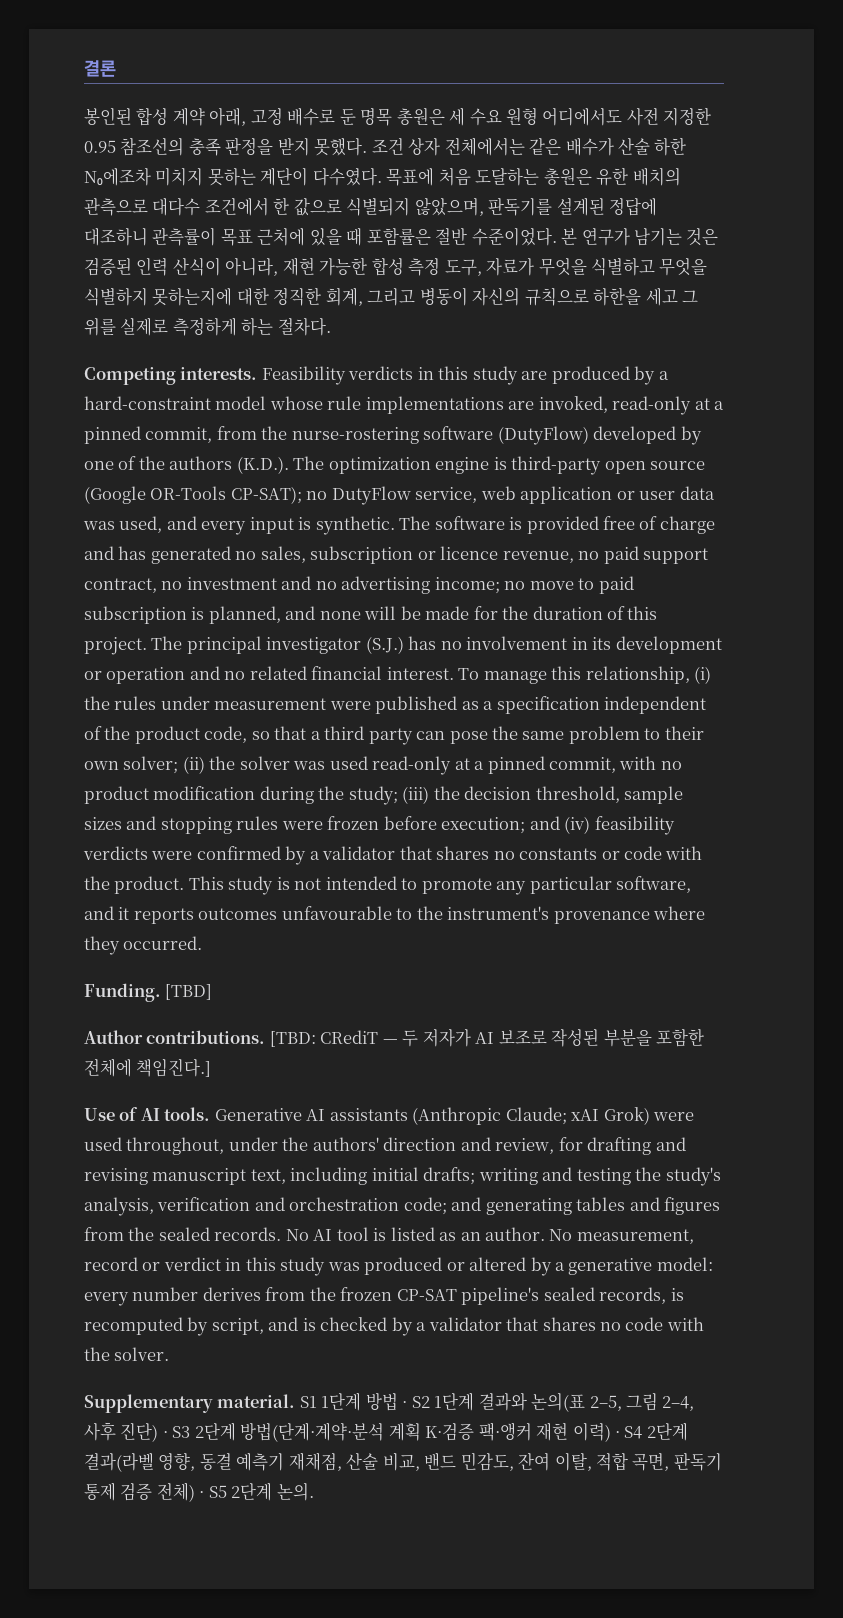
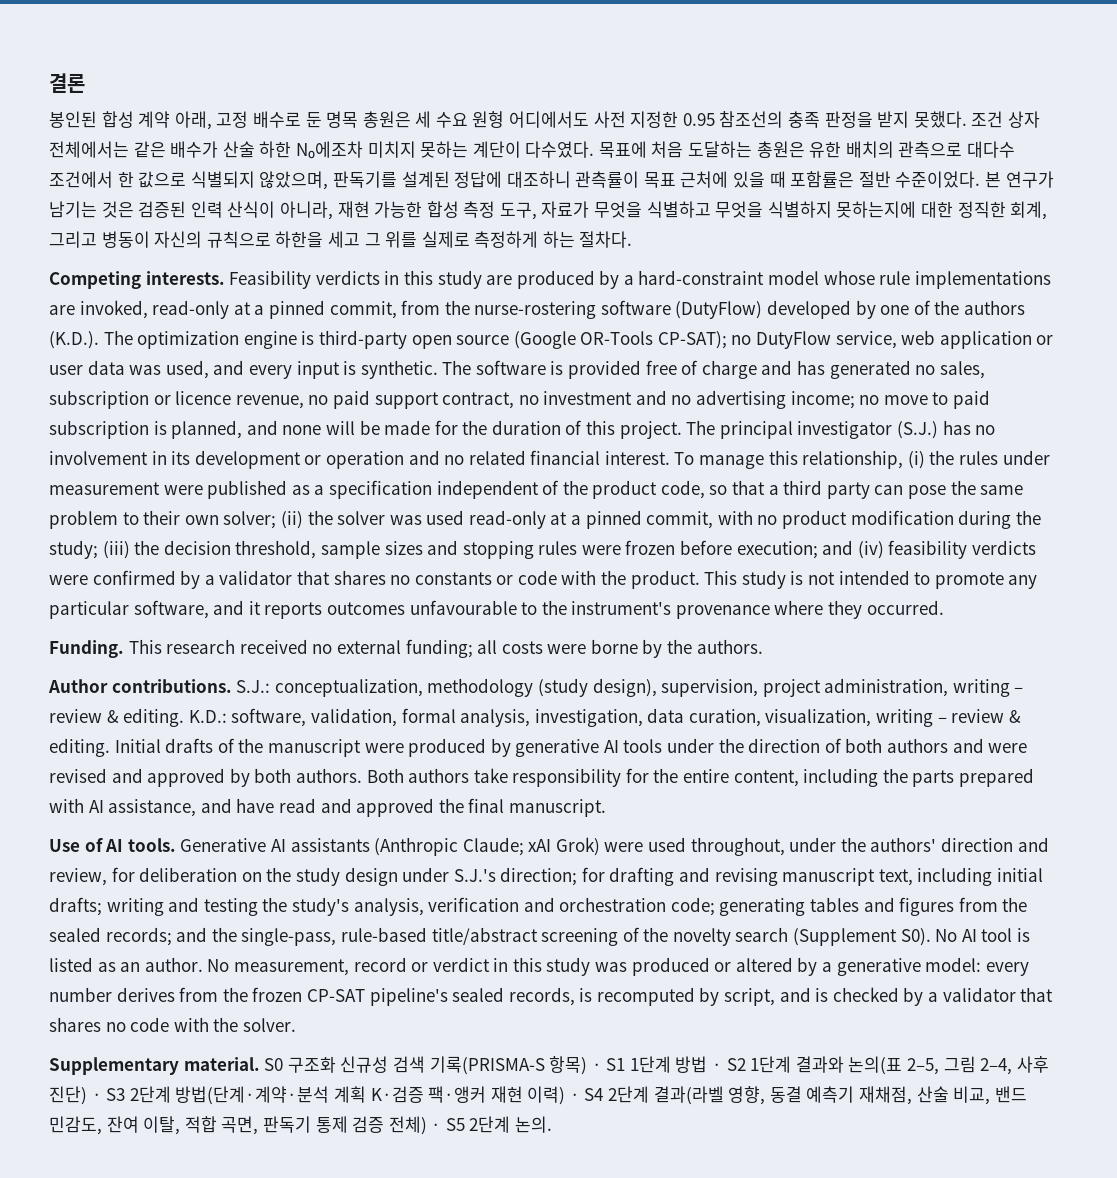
[165,984,213,1000] [84,1028,705,1047] [84,1058,212,1077] [TBD] // Author contributions. [TBD: CRediT — 두 저자가 AI 보조로 작성된 부분을 포함한 전체에 책임진다.] -> [128,639,763,658] [48,678,1024,697] [49,708,1021,727] [49,738,1028,757] [49,768,1035,787] [49,798,606,817] This research received no external funding; all costs were borne by the authors. // Author contributions. S.J.: conceptualization, methodology (study design), supervision, project administration, writing – review & editing. K.D.: software, validation, formal analysis, investigation, data curation, visualization, writing – review & editing. Initial drafts of the manuscript were produced by generative AI tools under the direction of both authors and were revised and approved by both authors. Both authors take responsibility for the entire content, including the parts prepared with AI assistance, and have read and approved the final manuscript.
(583, 1144) none -> [139,867,605,886] deliberation on the study design under S.J.'s direction; for
[451,1197,482,1211] and -> (715, 906) none
[214,1227,282,1241] records. -> [105,927,931,946] records; and the single-pass, rule-based title/abstract screening of the novelty search (Supplement S0).
(296, 1401) none -> [264,1056,602,1075] S0 구조화 신규성 검색 기록(PRISMA-S 항목) ·

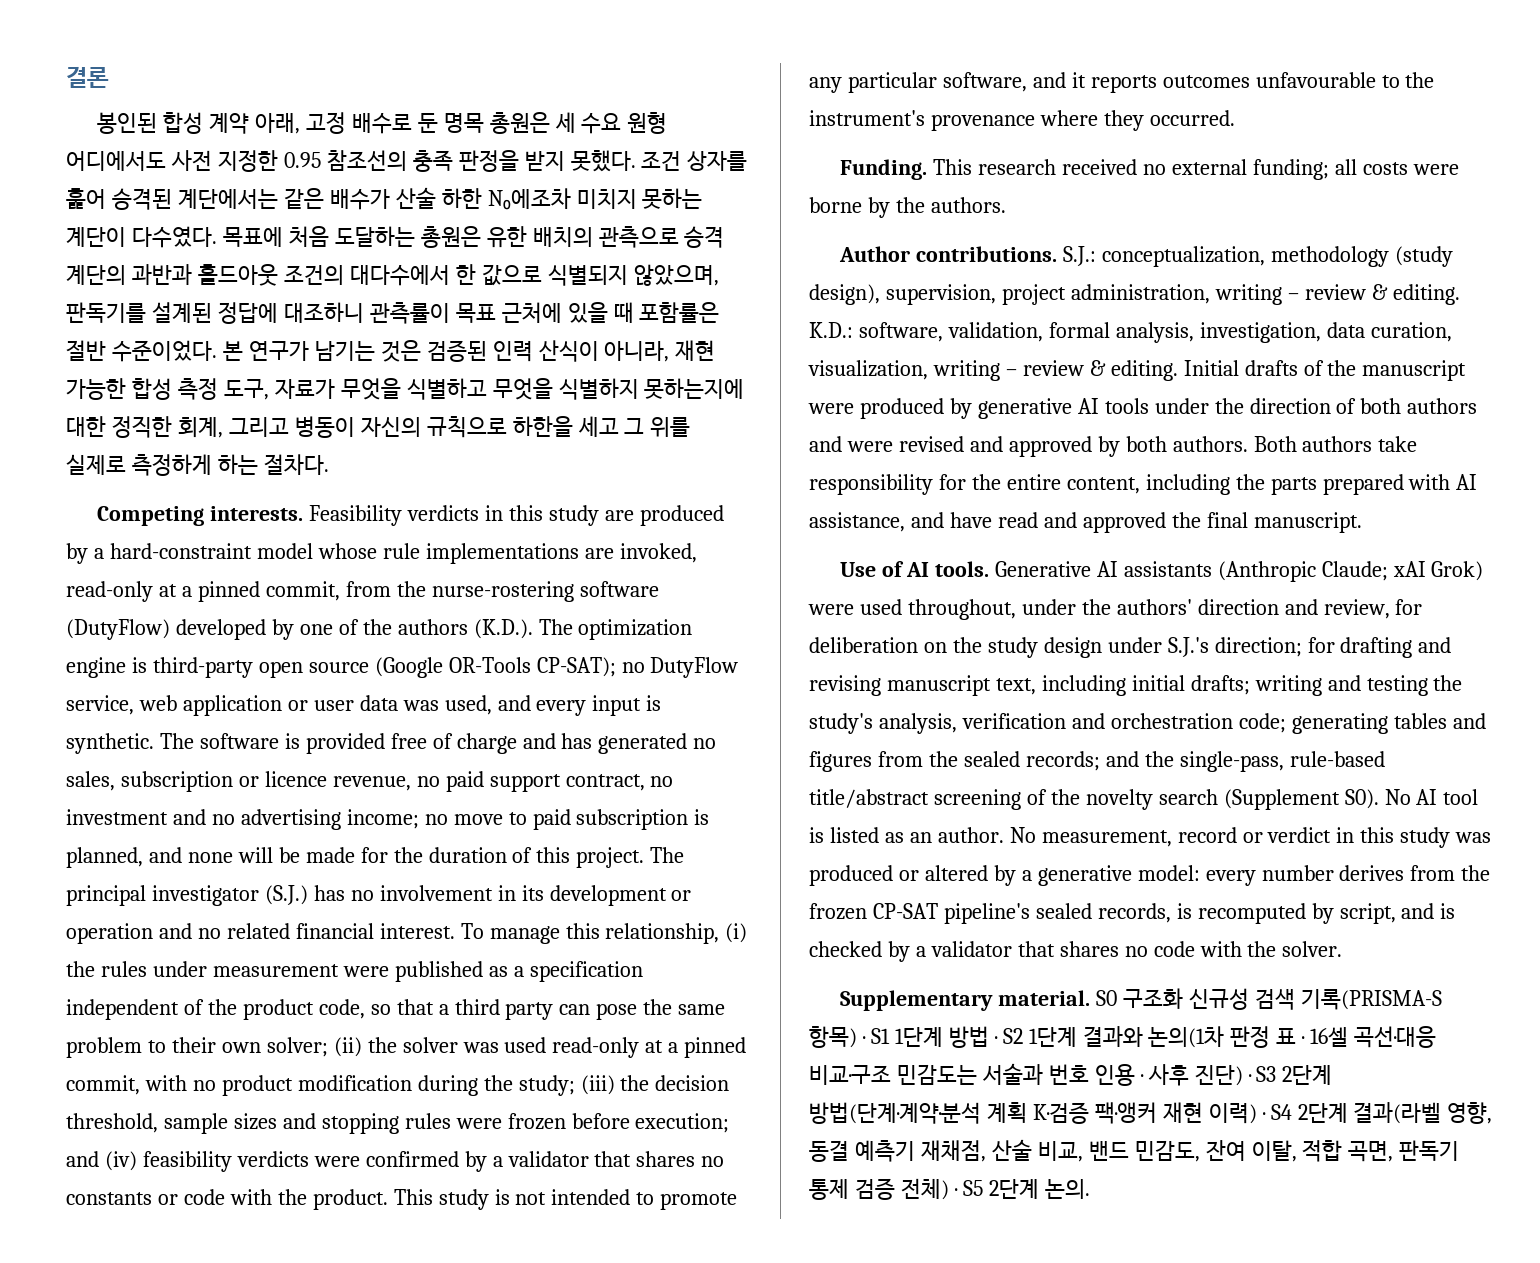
[1007,111,1040,128] [49,141,129,158] 상자 전체에서는 -> [687,151,748,171] [66,188,278,210] 상자를 훑어 승격된 계단에서는
[967,141,1016,158] [49,171,113,188] 대다수 조건에서 -> [684,226,725,248] [66,264,450,286] 승격 계단의 과반과 홀드아웃 조건의 대다수에서
[848,1056,1013,1075] 논의(표 2–5, 그림 2–4, -> [1148,1026,1437,1048] [809,1063,1144,1086] 논의(1차 판정 표 · 16셀 곡선·대응 비교·구조 민감도는 서술과 번호 인용 ·

